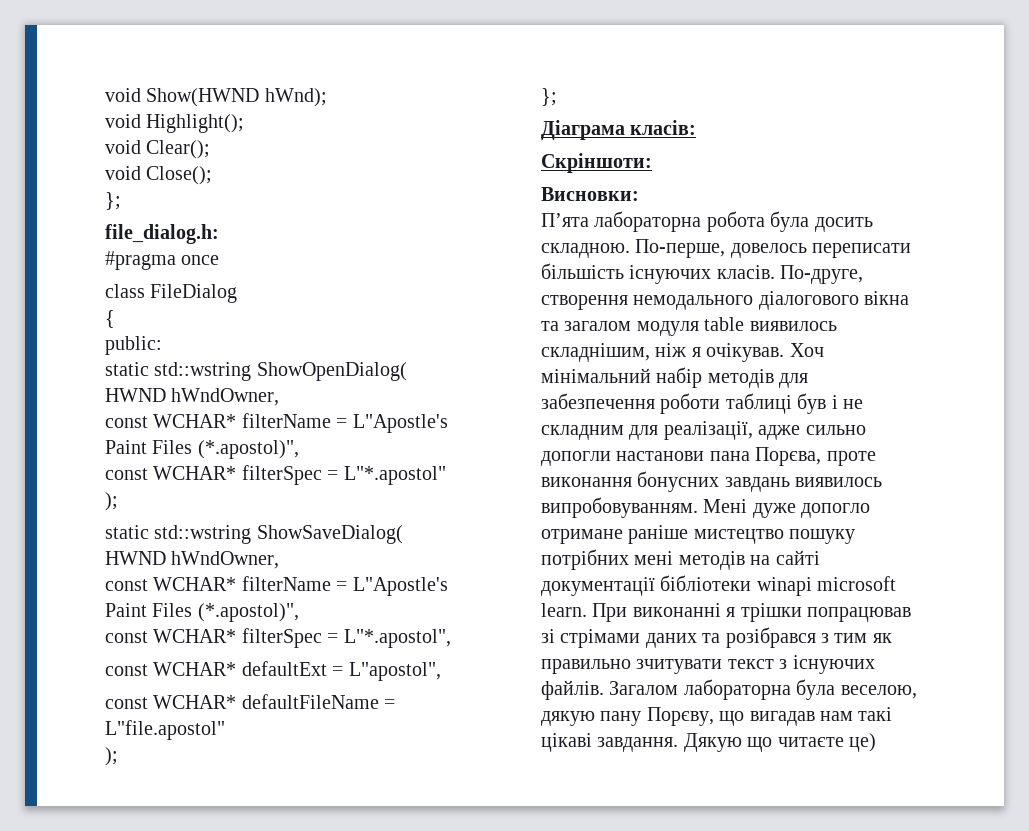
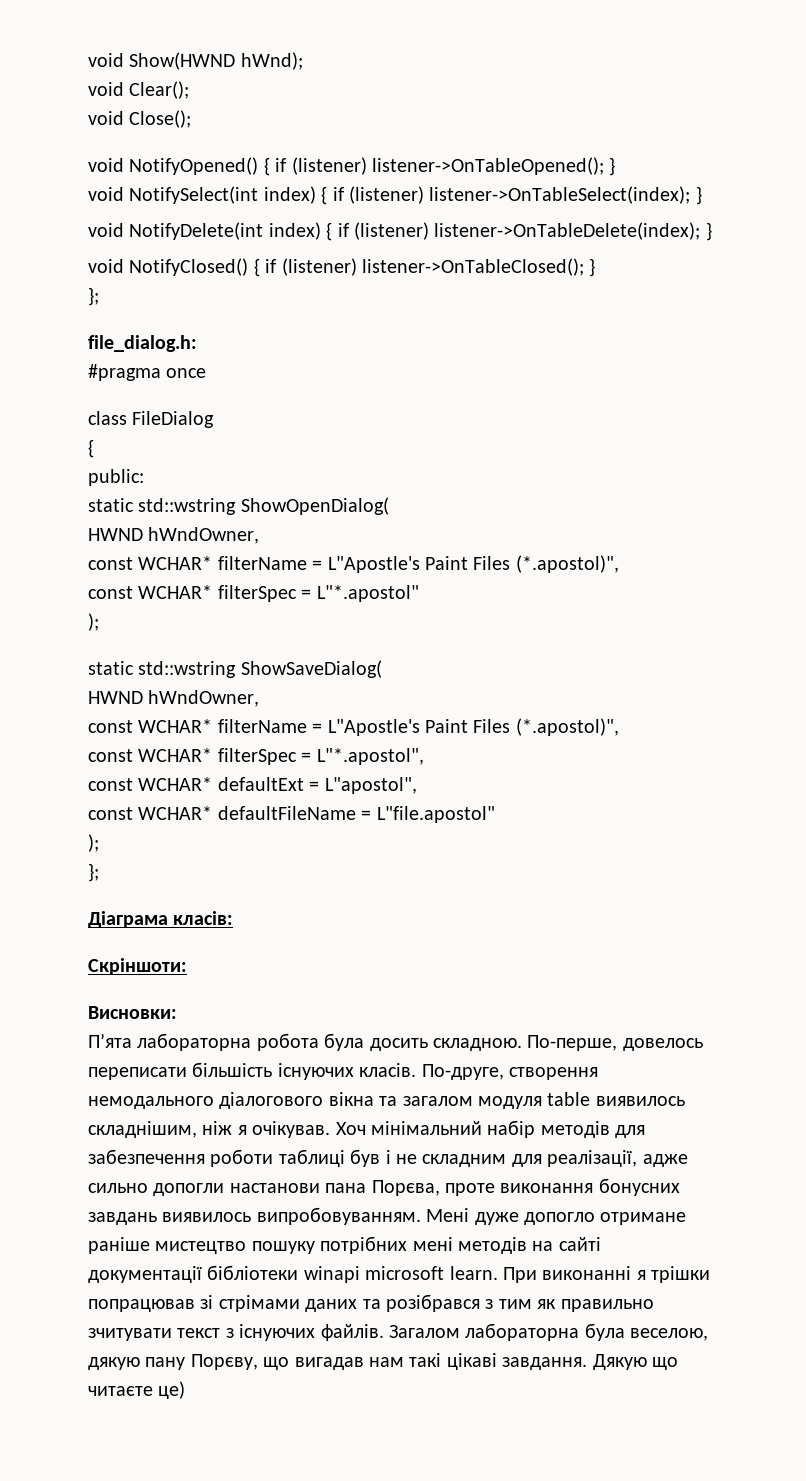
[105,114,245,133] // void Highlight(); -> (303, 61) none
(213, 175) none -> [88,157,616,176] [88,186,702,205] [88,222,712,241] [88,258,596,277] // void NotifyOpened() { if (listener) listener->OnTableOpened(); } // void NotifySelect(int index) { if (listener) listener->OnTableSelect(index); } // void NotifyDelete(int index) { if (listener) listener->OnTableDelete(index); } // void NotifyClosed() { if (listener) listener->OnTableClosed(); }

